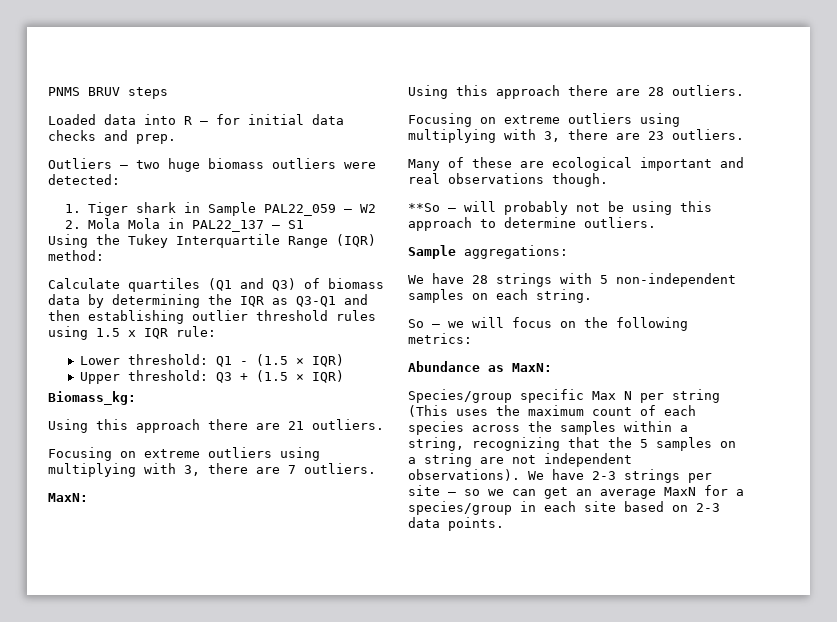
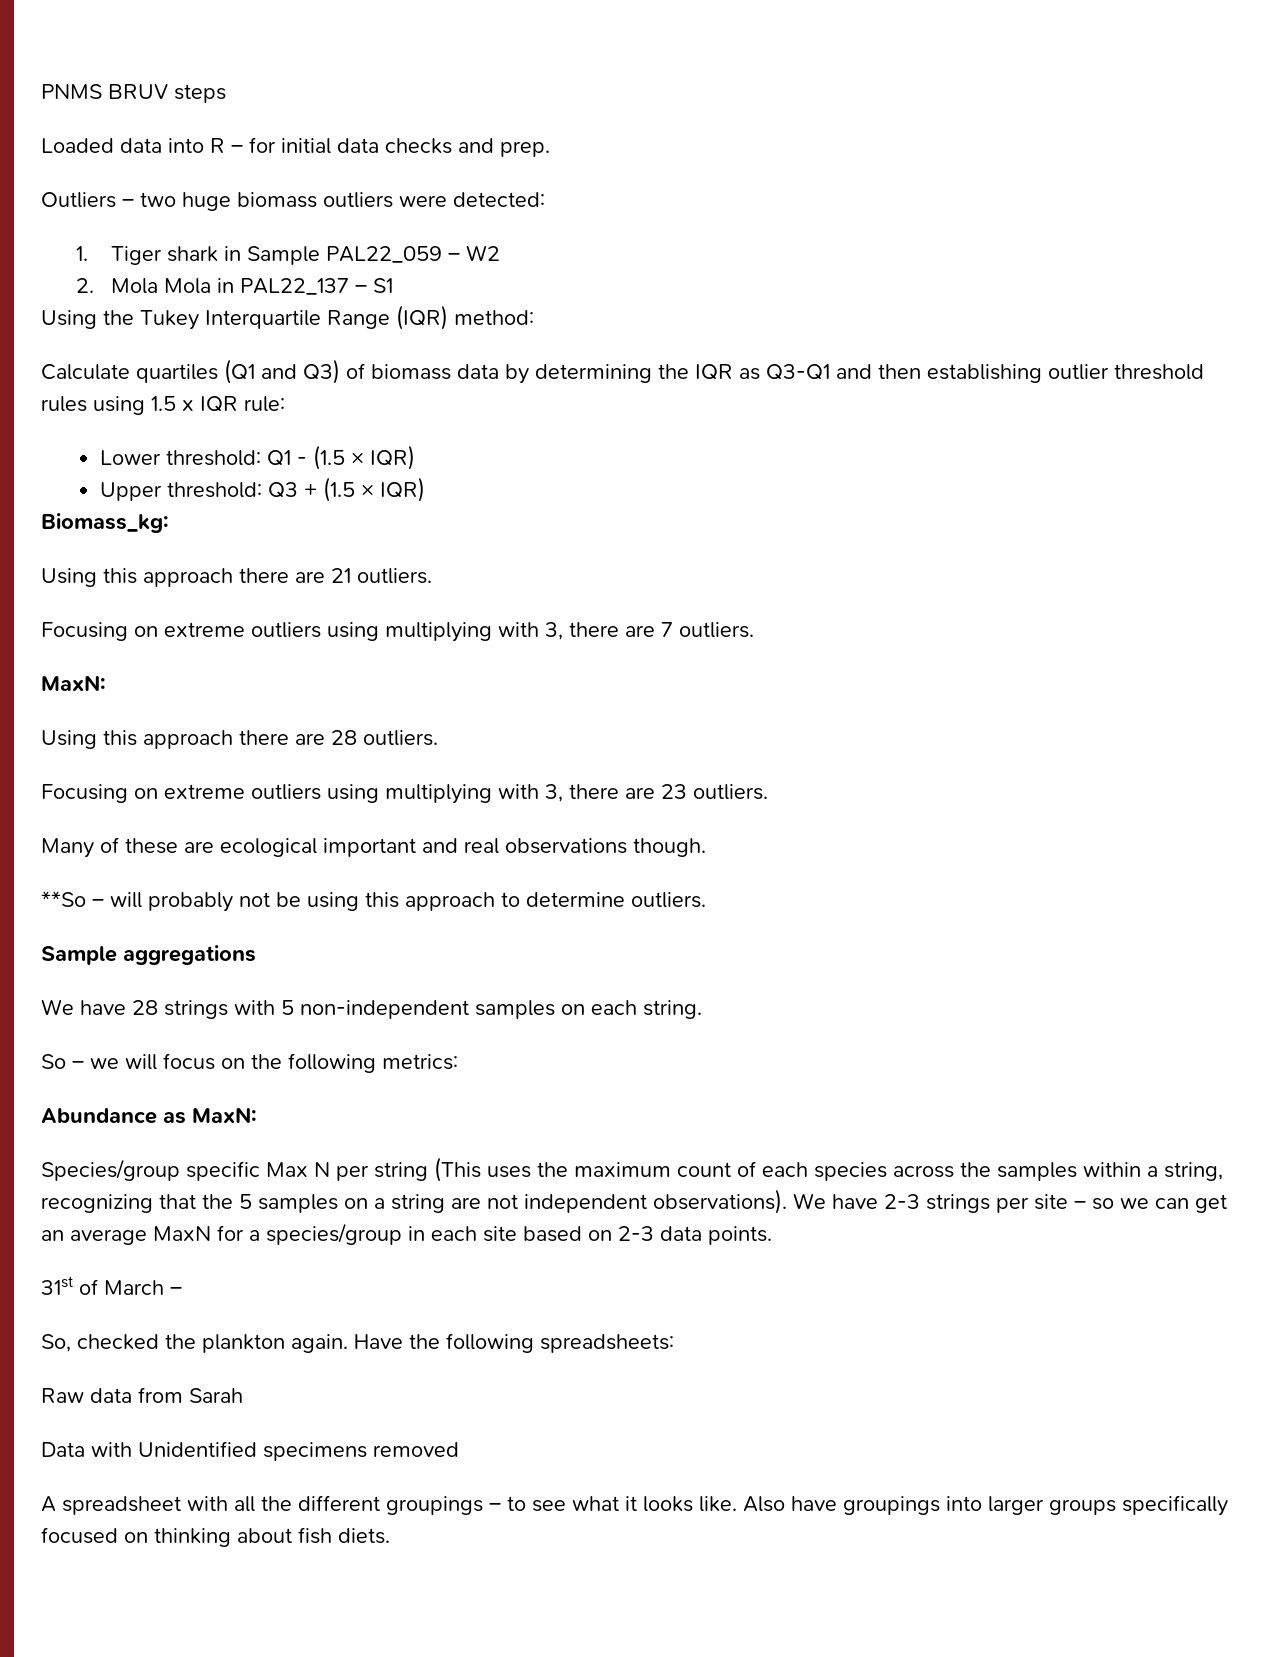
[464,245,568,259] aggregations: -> [123,945,256,965] aggregations
(504, 524) none -> [41,1276,182,1295] [41,1333,674,1353] [41,1387,243,1403] [41,1441,459,1461] [41,1495,1228,1516] [41,1527,390,1547] // 31st of March – // So, checked the plankton again. Have the following spreadsheets: // Raw data from Sarah // Data with Unidentified specimens removed // A spreadsheet with all the different groupings – to see what it looks like. Also have groupings into larger groups specifically focused on thinking about fish diets.

